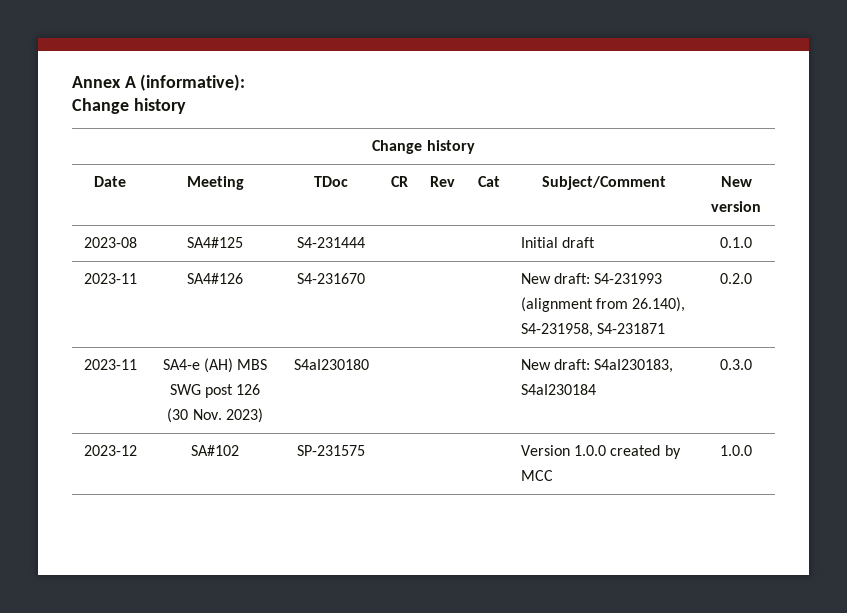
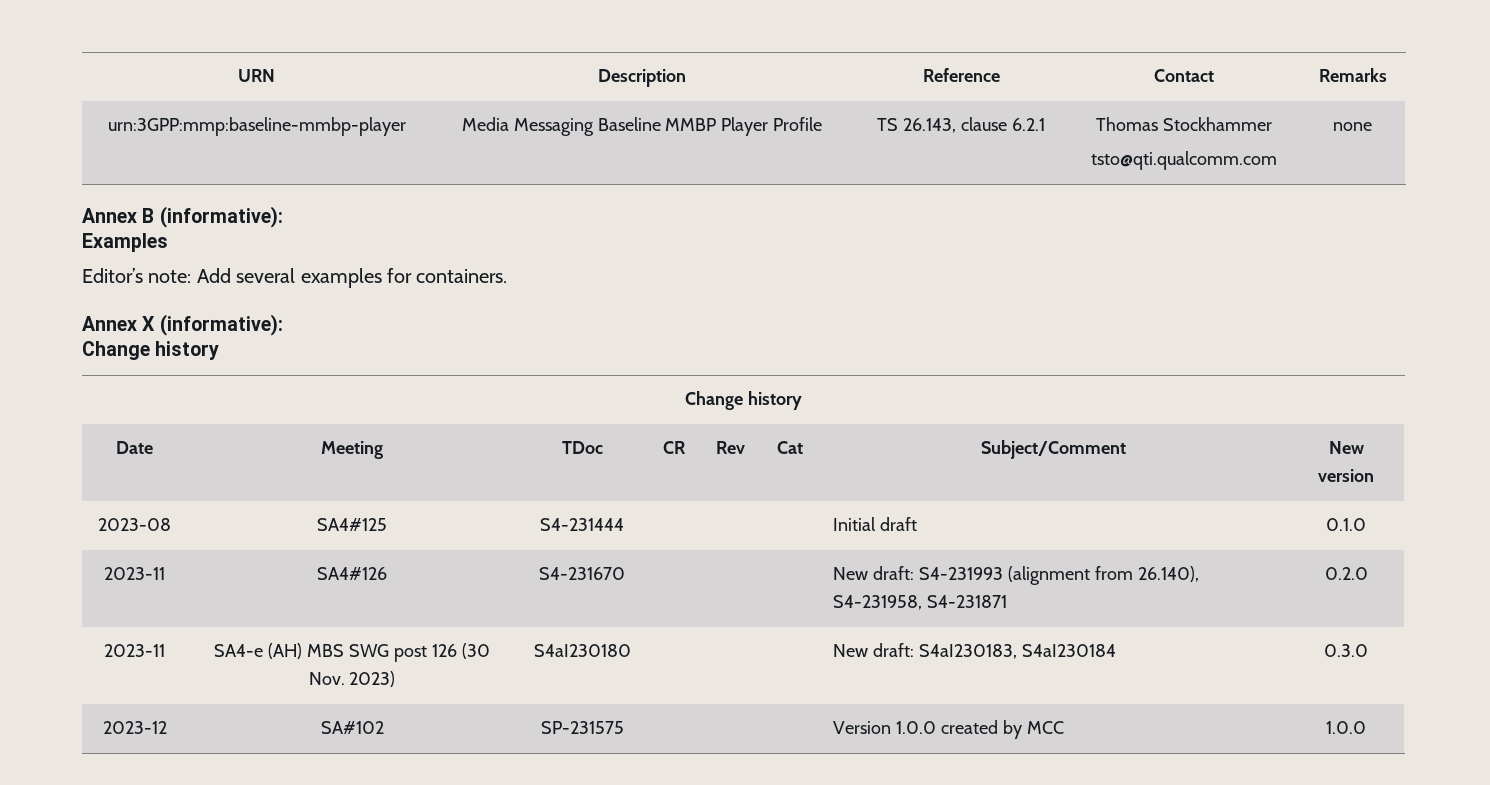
[72,76,136,88] Annex A -> [238,69,275,82] [598,69,686,87] [922,68,1000,82] [1154,69,1214,82] [1318,68,1387,82] [107,117,406,136] [461,117,823,136] [877,117,1045,133] [1096,117,1272,131] [1091,151,1277,170] [1333,122,1372,131] [82,206,283,228] [82,233,168,252] [82,268,508,288] [82,316,156,331] URN | Description | Reference | Contact | Remarks // urn:3GPP:mmp:baseline-mmbp-player | Media Messaging Baseline MMBP Player Profile | TS 26.143, clause 6.2.1 | Thomas Stockhammer // tsto@qti.qualcomm.com | none // Annex B (informative): // Examples // Editor’s note: Add several examples for containers. // Annex X

